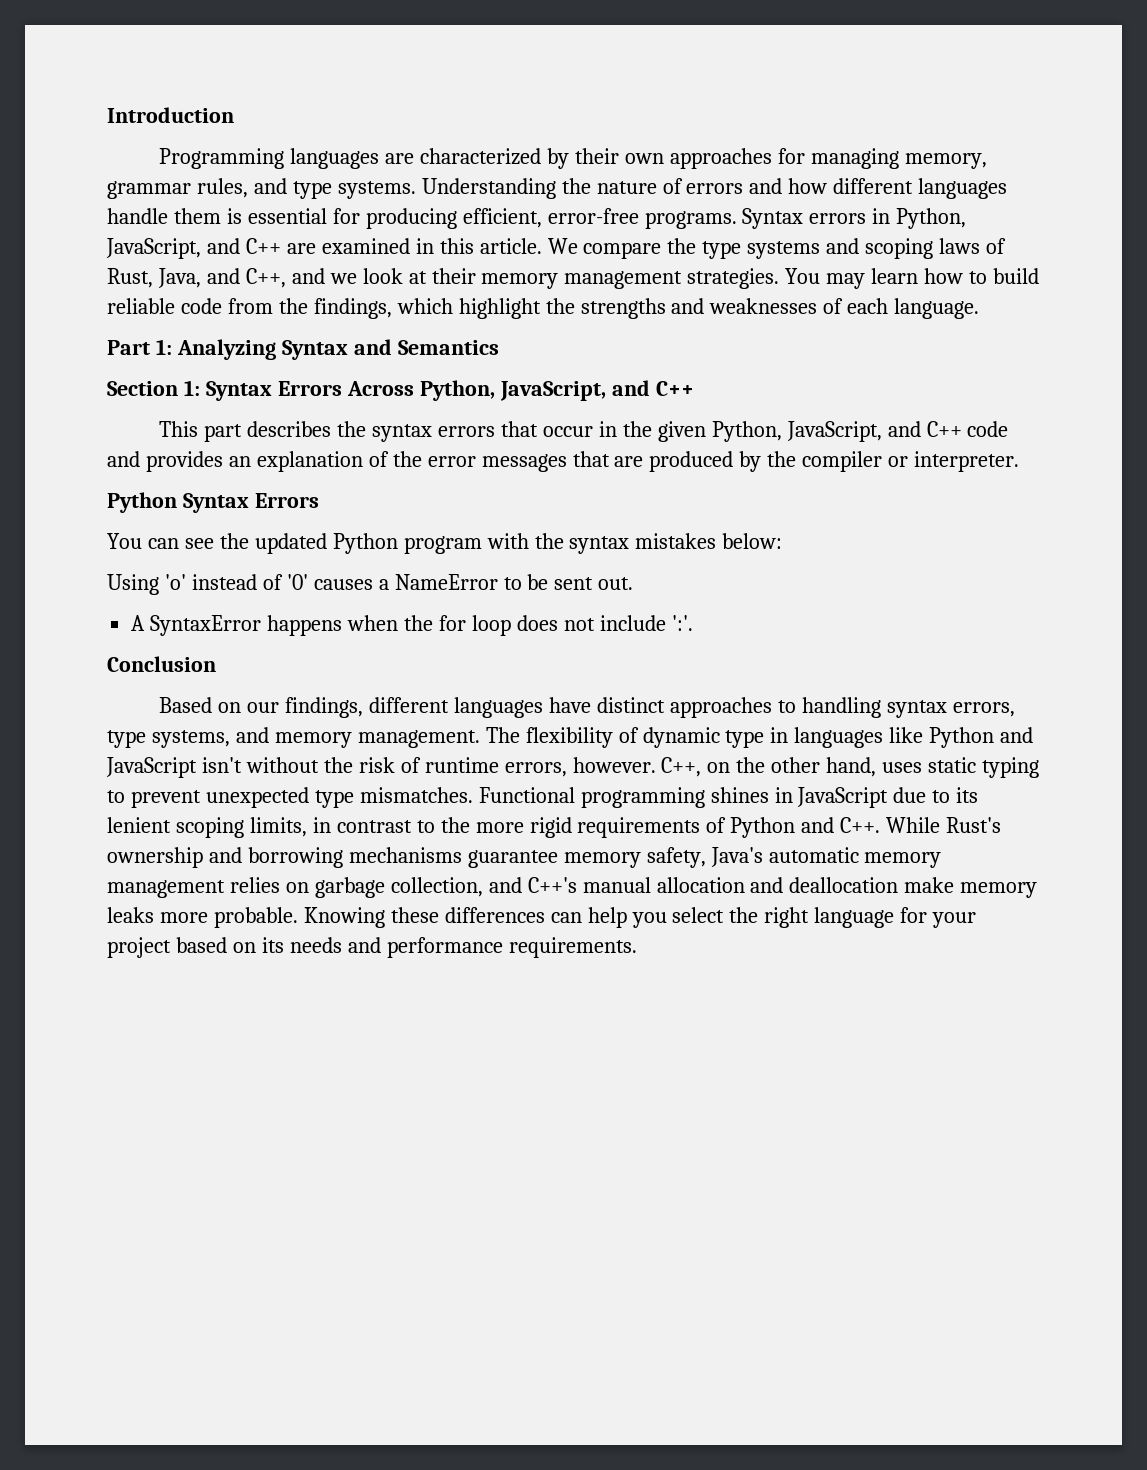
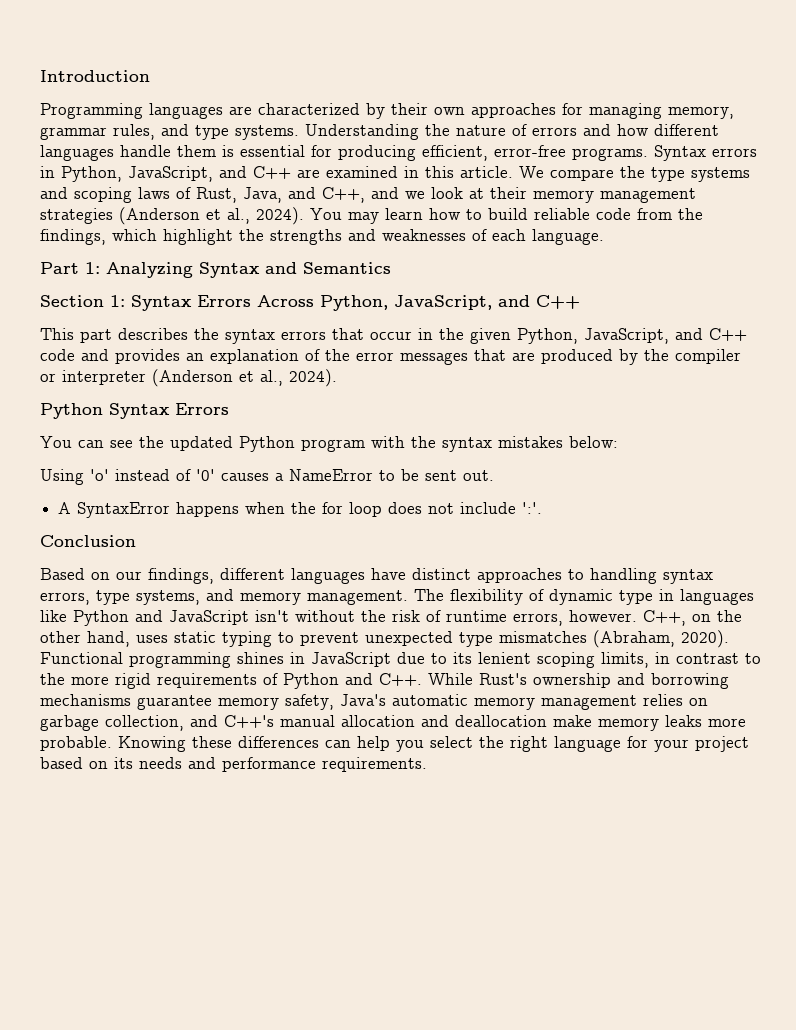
[687,268,780,289] strategies. -> [40,207,304,225] strategies (Anderson et al., 2024).
[914,451,1020,472] interpreter. -> [62,369,337,387] interpreter (Anderson et al., 2024).
[359,787,473,803] mismatches. -> [499,630,729,648] mismatches (Abraham, 2020).

